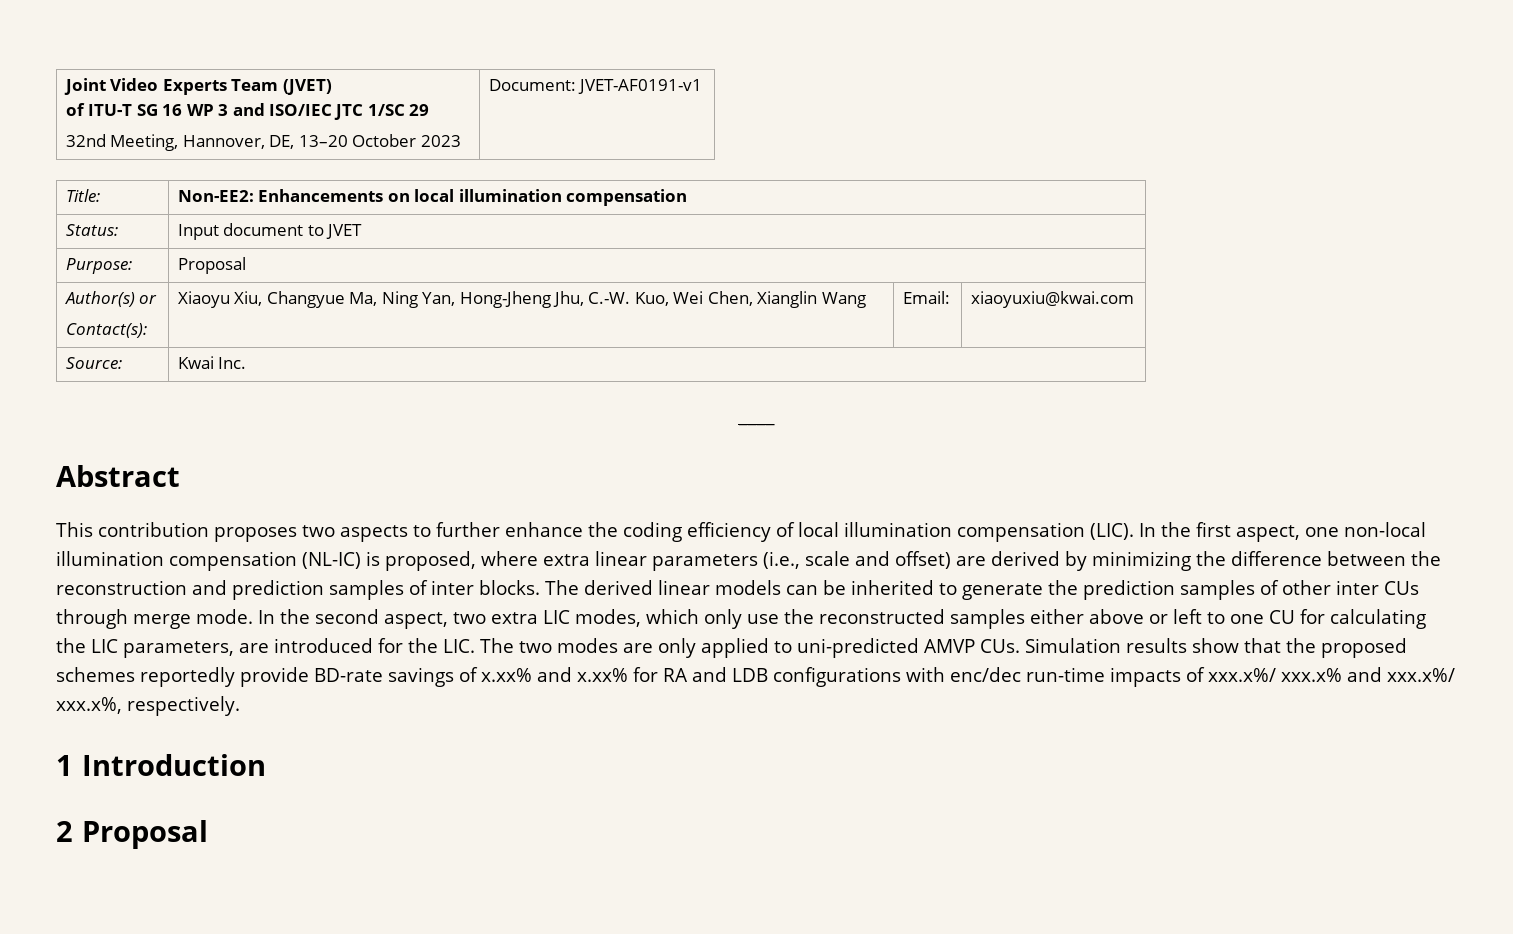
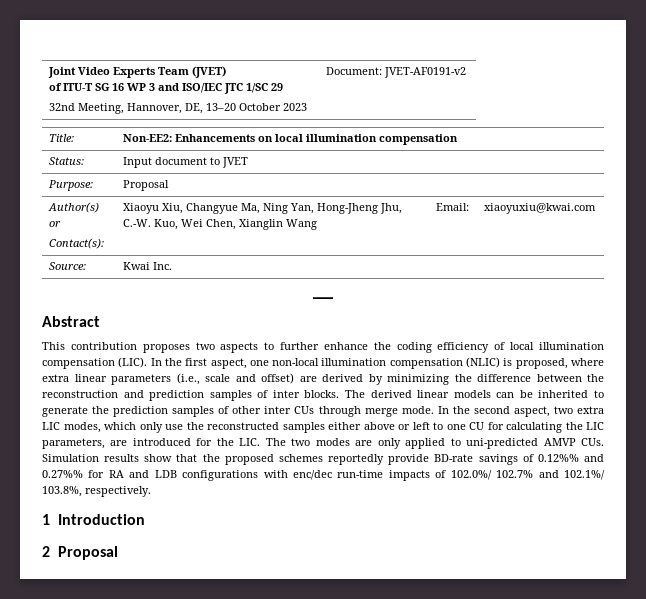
[578,79,703,94] JVET-AF0191-v1 -> [383,67,466,78] JVET-AF0191-v2
[302,552,361,569] (NL-IC) -> [466,357,501,368] (NLIC)
[481,667,628,682] x.xx% and x.xx% -> [537,454,604,462] [42,470,83,478] 0.12%% and 0.27%%
[1208,667,1455,682] [56,697,122,714] xxx.x%/ xxx.x% and xxx.x%/ xxx.x%, -> [450,470,606,480] [42,486,82,497] 102.0%/ 102.7% and 102.1%/ 103.8%,

